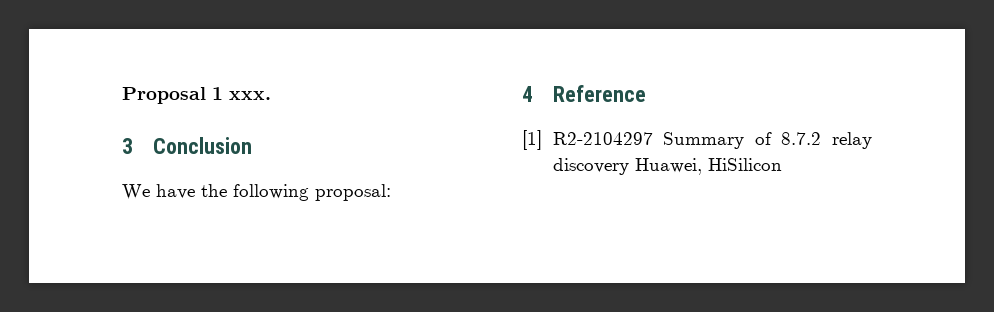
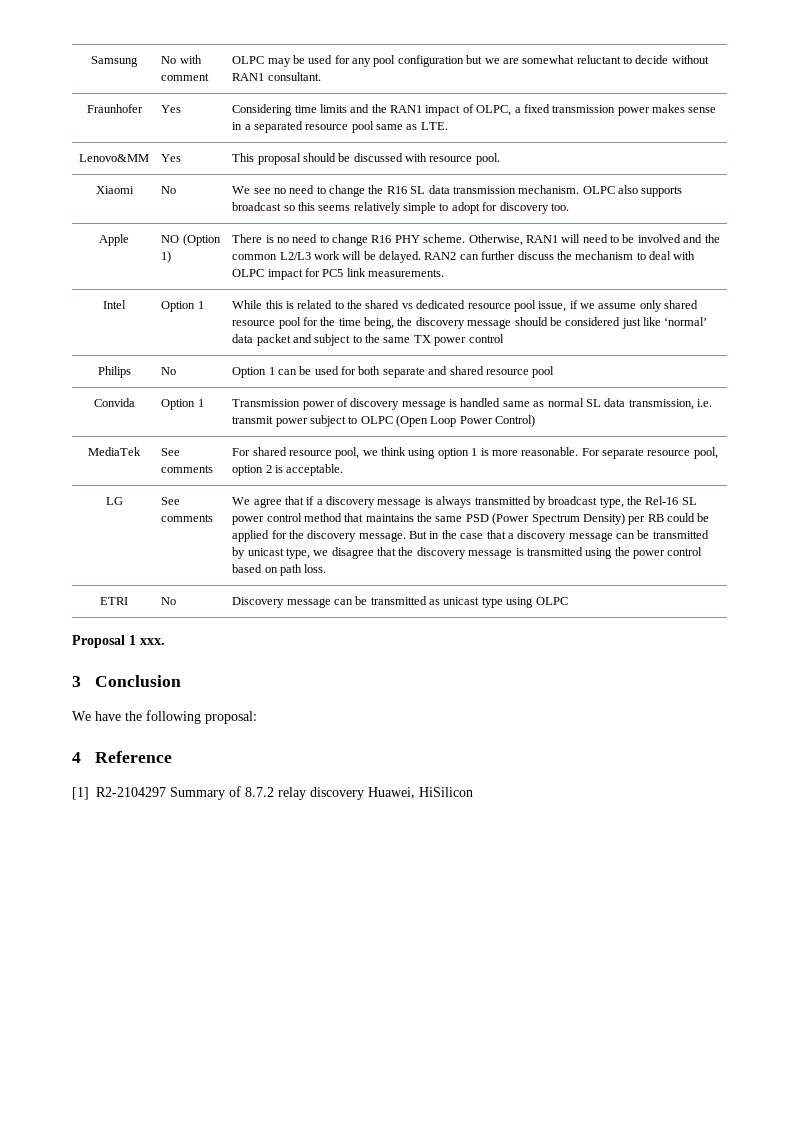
(122, 95) none -> [91,56,138,67] [161,55,202,64] [161,73,210,81] [232,55,709,67] [232,72,321,81] [86,104,143,113] [161,105,182,113] [232,104,717,116] [232,121,448,133] [79,154,149,162] [161,154,182,162] [232,153,500,165] [95,186,134,194] [161,186,177,194] [232,185,683,197] [232,202,569,214] [99,234,129,246] [161,234,221,246] [161,251,172,263] [232,234,720,246] [232,251,696,263] [232,268,445,280] [103,300,126,309] [161,301,204,312] [232,300,699,312] [232,317,708,329] [232,334,504,346] [97,366,131,378] [161,367,177,375] [232,366,555,378] [93,398,135,407] [161,399,204,410] [232,398,713,410] [232,415,536,427] [88,447,141,456] [161,448,181,456] [161,465,214,473] [232,447,718,459] [232,464,344,476] [105,497,123,505] [161,497,181,505] [161,514,214,522] [232,496,697,508] [232,513,710,525] [232,530,709,542] [232,547,703,559] [232,564,327,576] [100,597,128,605] [161,597,177,605] [232,596,568,608] Samsung | No with comment | OLPC may be used for any pool configuration but we are somewhat reluctant to decide without RAN1 consultant. // Fraunhofer | Yes | Considering time limits and the RAN1 impact of OLPC, a fixed transmission power makes sense in a separated resource pool same as LTE. // Lenovo&MM | Yes | This proposal should be discussed with resource pool. // Xiaomi | No | We see no need to change the R16 SL data transmission mechanism. OLPC also supports broadcast so this seems relatively simple to adopt for discovery too. // Apple | NO (Option 1) | There is no need to change R16 PHY scheme. Otherwise, RAN1 will need to be involved and the common L2/L3 work will be delayed. RAN2 can further discuss the mechanism to deal with OLPC impact for PC5 link measurements. // Intel | Option 1 | While this is related to the shared vs dedicated resource pool issue, if we assume only shared resource pool for the time being, the discovery message should be considered just like ‘normal’ data packet and subject to the same TX power control // Philips | No | Option 1 can be used for both separate and shared resource pool // Convida | Option 1 | Transmission power of discovery message is handled same as normal SL data transmission, i.e. transmit power subject to OLPC (Open Loop Power Control) // MediaTek | See comments | For shared resource pool, we think using option 1 is more reasonable. For separate resource pool, option 2 is acceptable. // LG | See comments | We agree that if a discovery message is always transmitted by broadcast type, the Rel-16 SL power control method that maintains the same PSD (Power Spectrum Density) per RB could be applied for the discovery message. But in the case that a discovery message can be transmitted by unicast type, we disagree that the discovery message is transmitted using the power control based on path loss. // ETRI | No | Discovery message can be transmitted as unicast type using OLPC //

